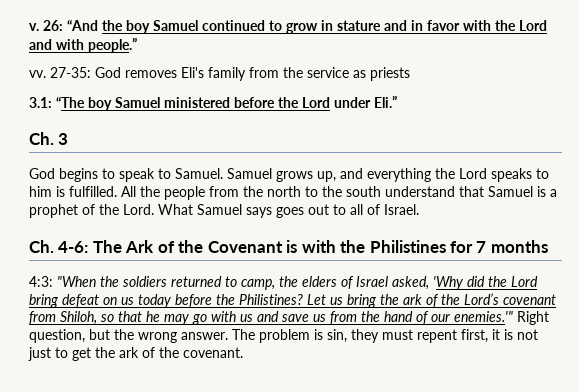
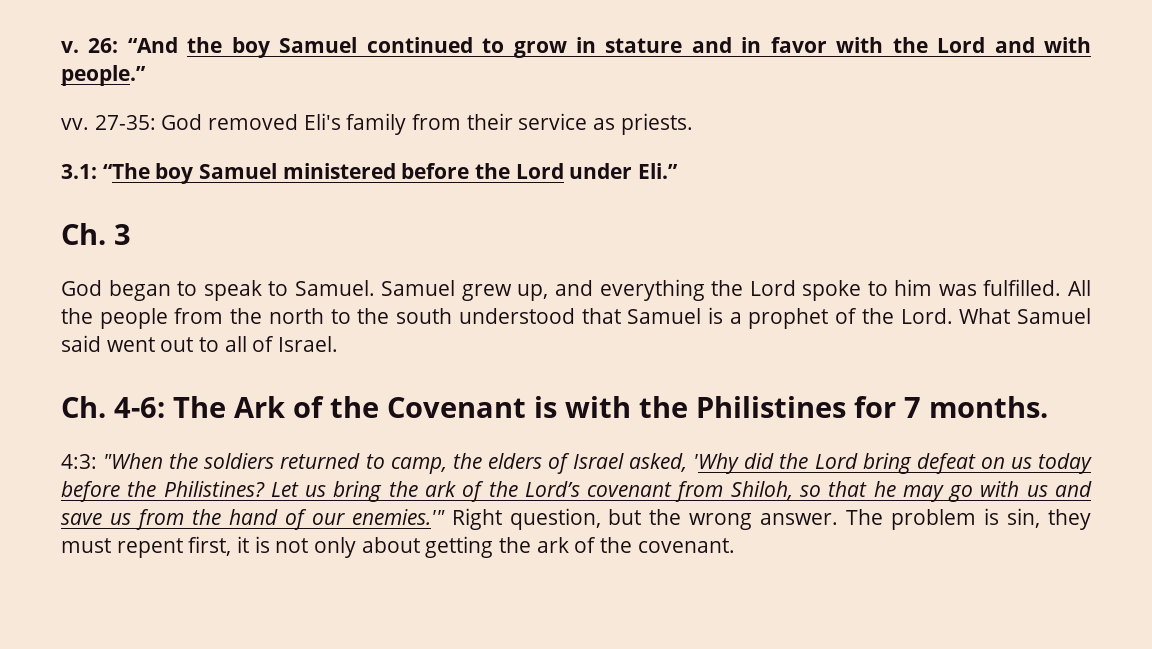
[125,70,177,78] removes -> [207,114,298,130] removed
[283,67,303,78] the -> [466,113,513,130] their
[370,67,410,81] priests -> [620,113,693,135] priests.
[59,168,98,182] begins -> [108,280,171,301] began
[276,171,313,182] grows -> [461,284,512,301] grew
[491,168,532,182] speaks -> [802,280,862,301] spoke
[56,186,65,197] is -> [938,284,977,296] was
[385,186,455,197] understand -> [458,308,575,324] understood
[246,207,304,218] says goes -> [61,335,155,352] said went
[490,240,548,253] months -> [928,396,1048,418] months.
[28,347,91,361] just to get -> [314,536,494,558] only about getting

